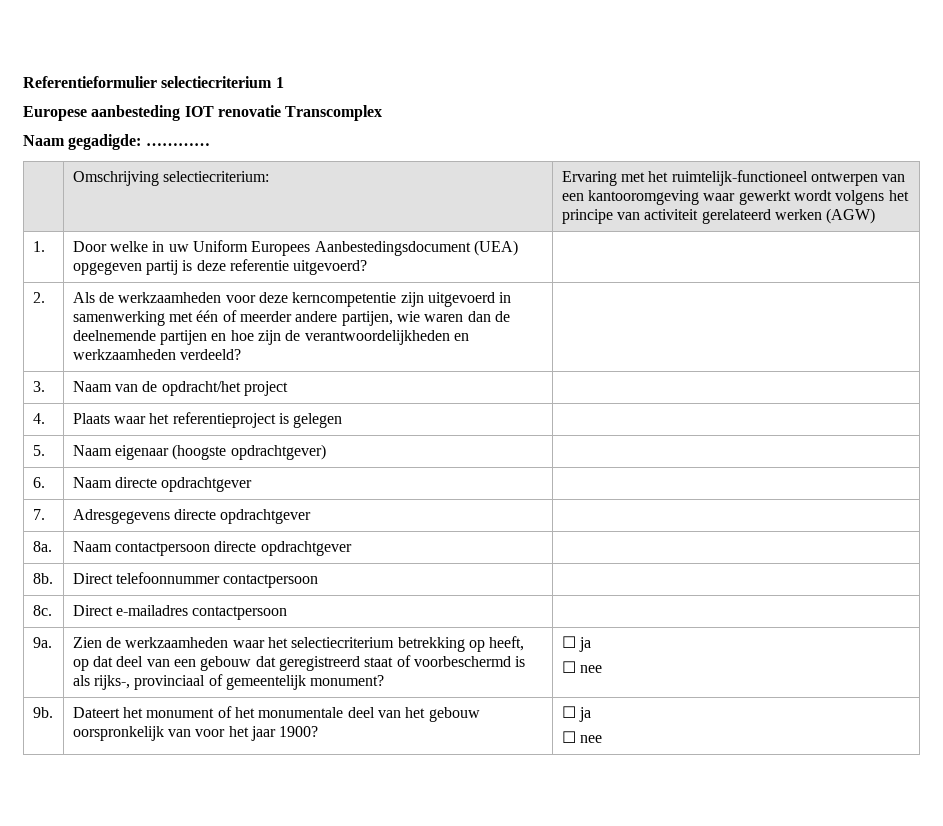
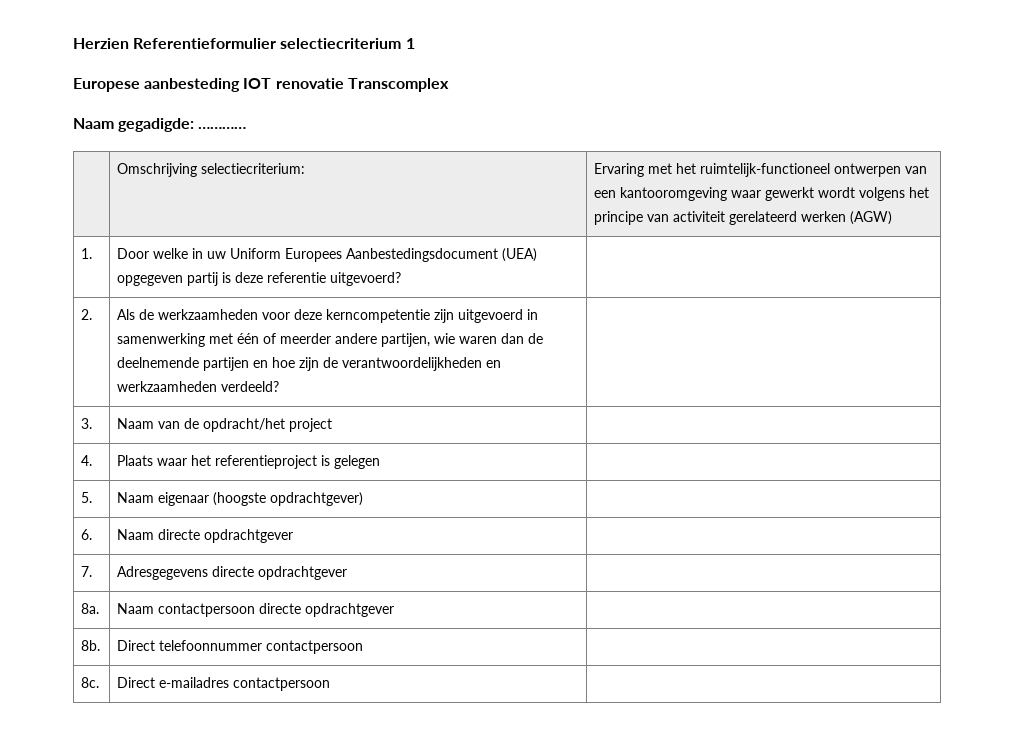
(23, 82) none -> [73,38,129,49] Herzien
[32,637,52,648] [72,636,525,652] [72,655,526,671] [72,674,385,690] [561,636,592,652] [561,661,603,673] [32,707,53,718] [72,706,480,722] [72,726,319,741] [561,706,592,722] [561,731,603,743] // 9a. | Zien de werkzaamheden waar het selectiecriterium betrekking op heeft, op dat deel van een gebouw dat geregistreerd staat of voorbeschermd is als rijks-, provinciaal of gemeentelijk monument? | ☐ ja // ☐ nee // 9b. | Dateert het monument of het monumentale deel van het gebouw oorspronkelijk van voor het jaar 1900? | ☐ ja // ☐ nee -> (331, 684) none

